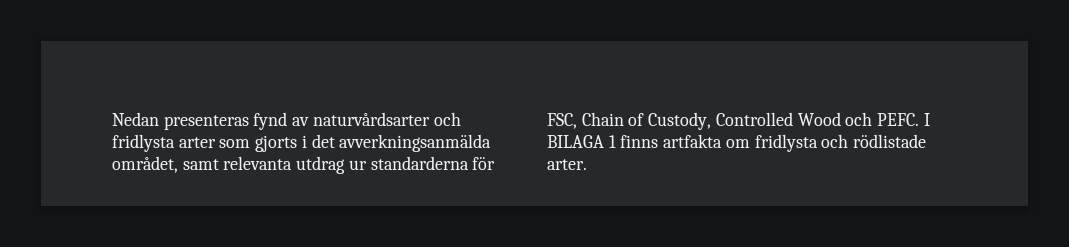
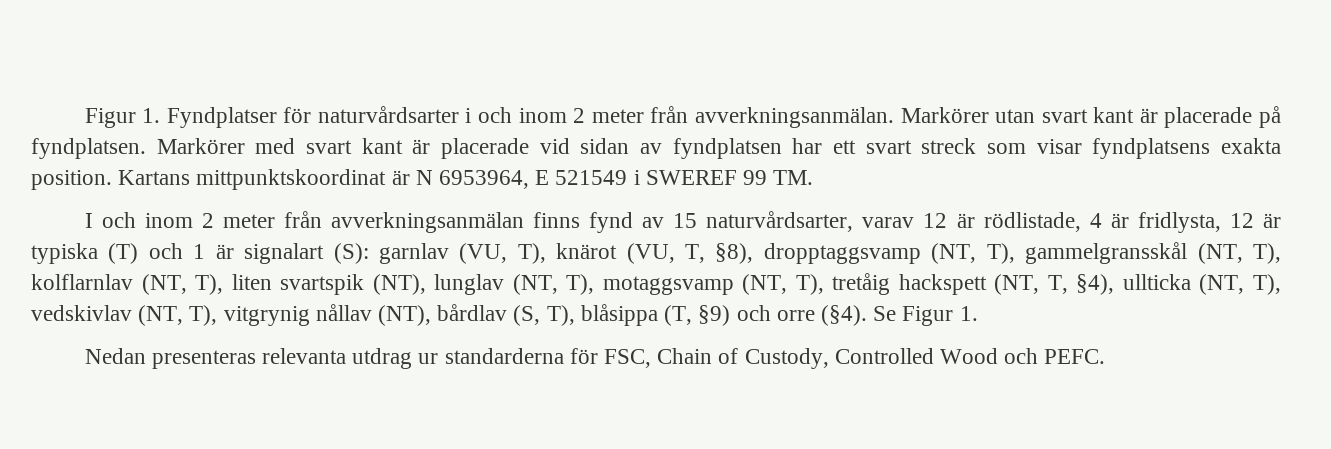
[112,112,461,130] [112,134,492,152] [112,156,219,173] Nedan presenteras fynd av naturvårdsarter och fridlysta arter som gjorts i det avverkningsanmälda området, samt -> [84,106,1281,128] [31,138,1281,159] [31,169,814,190] [84,211,1282,233] [31,242,1282,264] [31,273,1281,295] [31,304,978,326] [84,348,256,369] Figur 1. Fyndplatser för naturvårdsarter i och inom 2 meter från avverkningsanmälan. Markörer utan svart kant är placerade på fyndplatsen. Markörer med svart kant är placerade vid sidan av fyndplatsen har ett svart streck som visar fyndplatsens exakta position. Kartans mittpunktskoordinat är N 6953964, E 521549 i SWEREF 99 TM. // I och inom 2 meter från avverkningsanmälan finns fynd av 15 naturvårdsarter, varav 12 är rödlistade, 4 är fridlysta, 12 är typiska (T) och 1 är signalart (S): garnlav (VU, T), knärot (VU, T, §8), dropptaggsvamp (NT, T), gammelgransskål (NT, T), kolflarnlav (NT, T), liten svartspik (NT), lunglav (NT, T), motaggsvamp (NT, T), tretåig hackspett (NT, T, §4), ullticka (NT, T), vedskivlav (NT, T), vitgrynig nållav (NT), bårdlav (S, T), blåsippa (T, §9) och orre (§4). Se Figur 1. // Nedan presenteras
[923,113,930,126] [547,134,927,152] [547,159,587,170] I BILAGA 1 finns artfakta om fridlysta och rödlistade arter. -> (1106, 356) none

